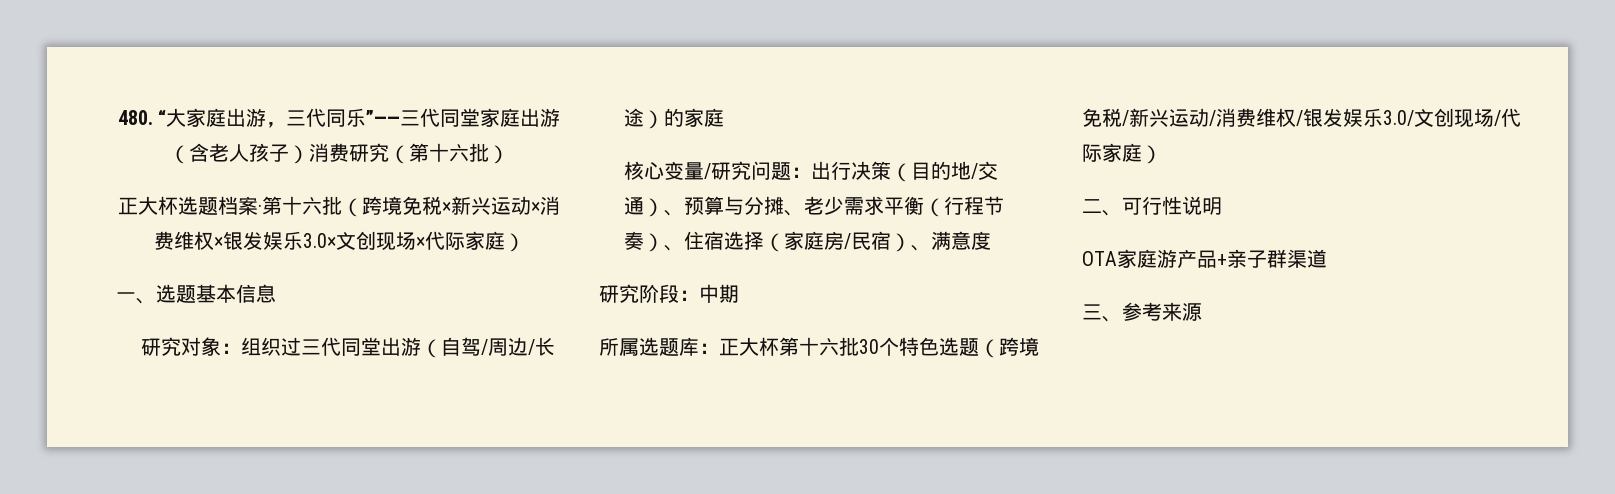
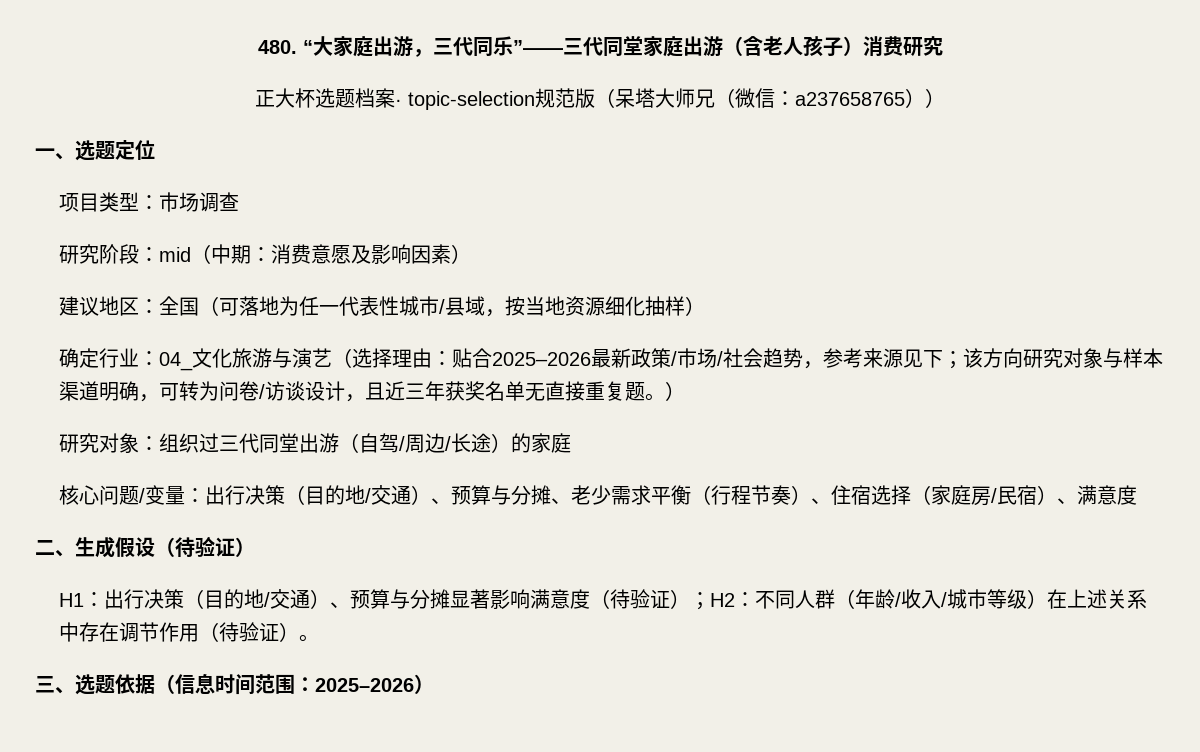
[389,143,509,164] （第十六批） -> (943, 46) none
[262,196,560,217] [153,231,525,252] [116,284,276,304] 第十六批（跨境免税×新兴运动×消费维权×银发娱乐3.0×文创现场×代际家庭） // 一、选题基本信息 -> [408,88,945,110] [35,140,155,161] [58,192,239,212] [58,244,471,264] [58,296,705,317] [58,348,1163,371] [58,381,685,402] topic-selection规范版（呆塔大师兄（微信：a237658765）） // 一、选题定位 // 项目类型：市场调查 // 研究阶段：mid（中期：消费意愿及影响因素） // 建议地区：全国（可落地为任一代表性城市/县域，按当地资源细化抽样） // 确定行业：04_文化旅游与演艺（选择理由：贴合2025–2026最新政策/市场/社会趋势，参考来源见下；该方向研究对象与样本渠道明确，可转为问卷/访谈设计，且近三年获奖名单无直接重复题。）
[664,161,792,180] 变量/研究问题 -> [98,485,185,505] 问题/变量
[599,284,739,303] [599,337,1039,358] [1082,108,1521,128] [1082,143,1162,164] [1082,196,1222,216] [1082,249,1327,268] [1082,302,1202,322] 研究阶段：中期 // 所属选题库：正大杯第十六批30个特色选题（跨境免税/新兴运动/消费维权/银发娱乐3.0/文创现场/代际家庭） // 二、可行性说明 // OTA家庭游产品+亲子群渠道 // 三、参考来源 -> [35,536,255,558] [58,589,1147,610] [58,622,319,642] [35,673,434,695] 二、生成假设（待验证） // H1：出行决策（目的地/交通）、预算与分摊显著影响满意度（待验证）；H2：不同人群（年龄/收入/城市等级）在上述关系中存在调节作用（待验证）。 // 三、选题依据（信息时间范围：2025–2026）

